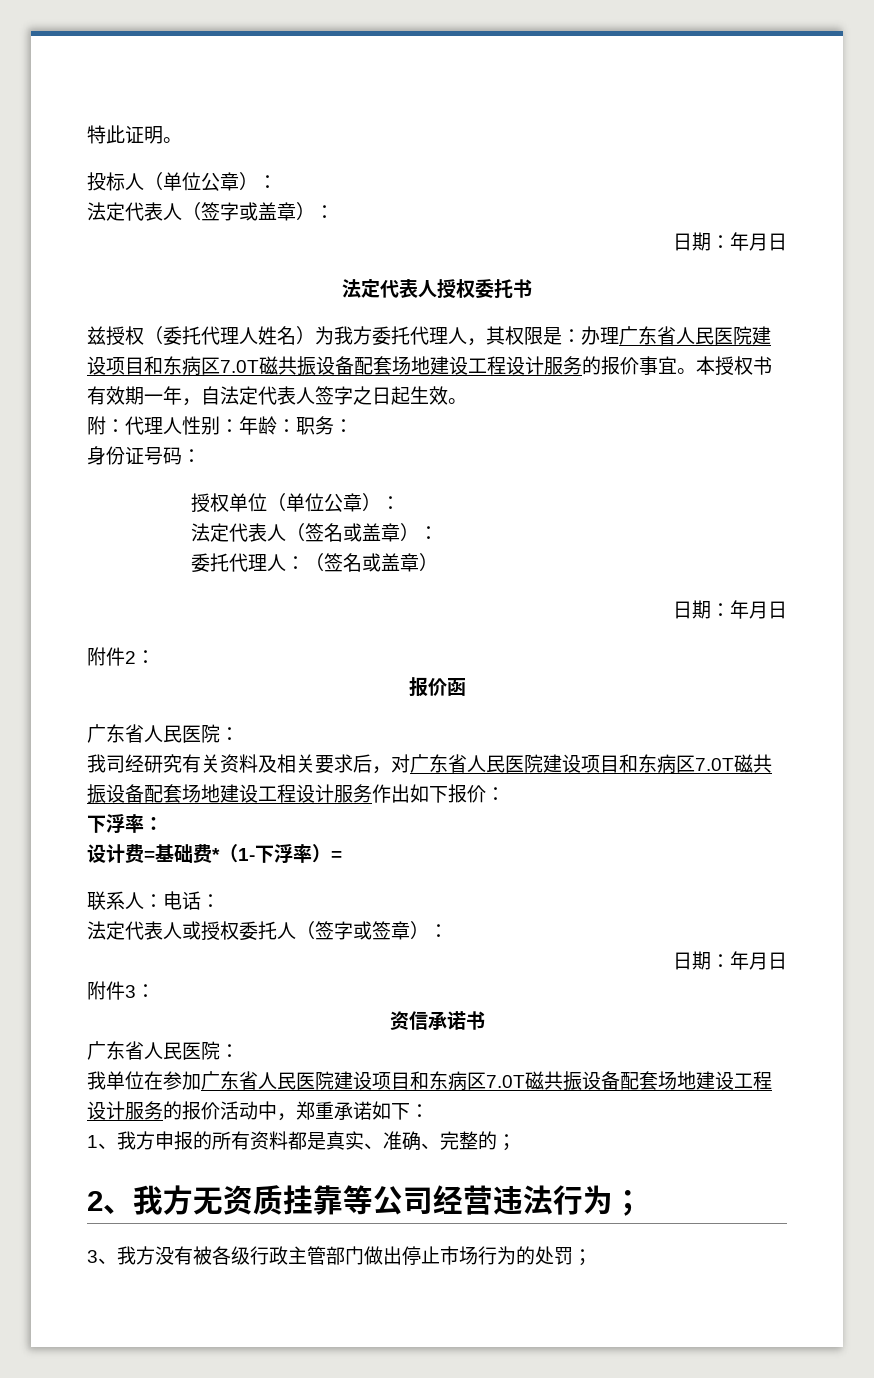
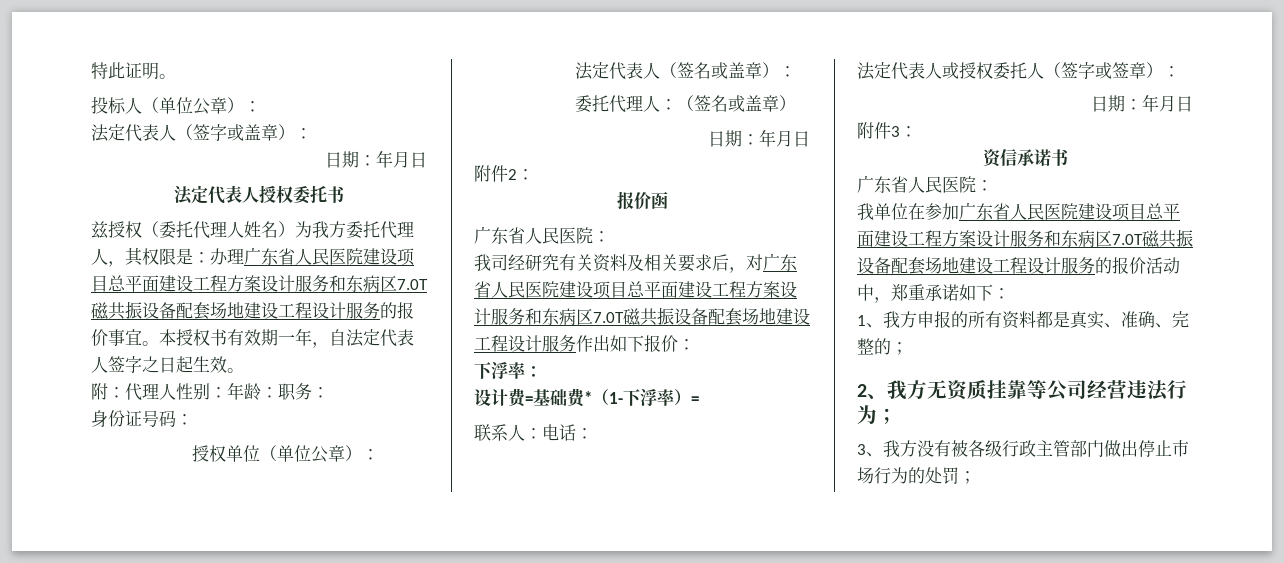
(144, 366) none -> [108,275,329,292] 总平面建设工程方案设计服务
(619, 764) none -> [627,281,797,298] [474,308,525,325] 总平面建设工程方案设计服务
(410, 1081) none -> [1146,203,1180,220] [857,230,1044,247] 总平面建设工程方案设计服务

